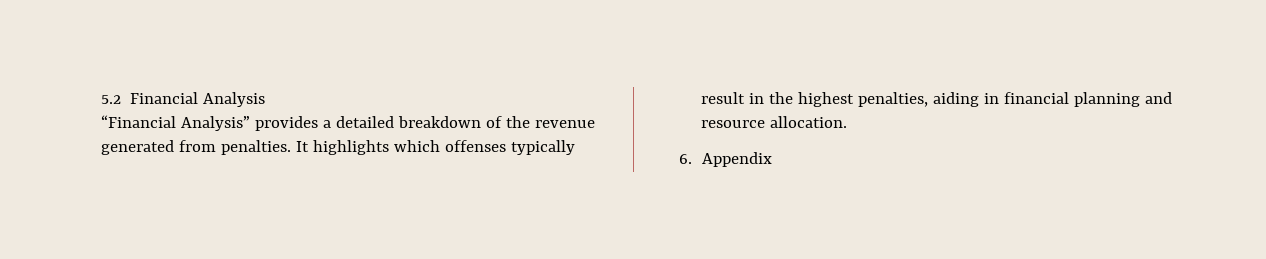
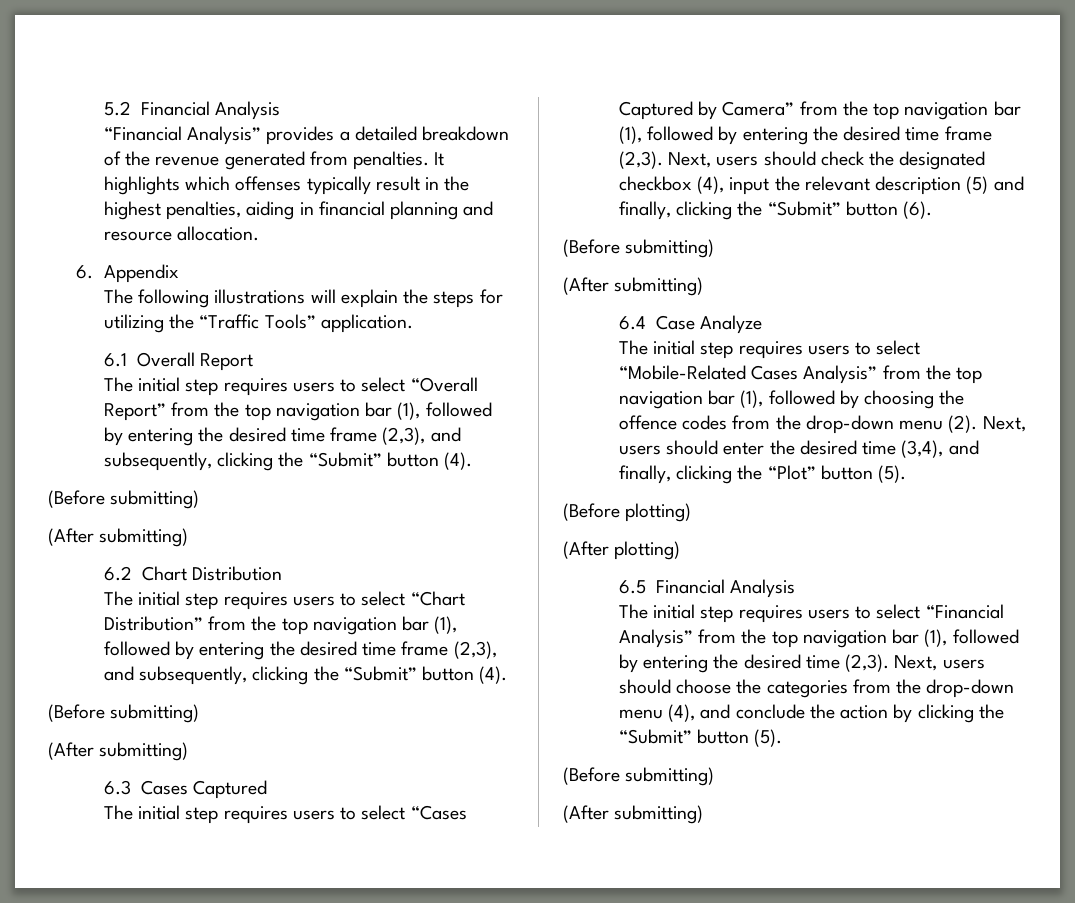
(772, 159) none -> [103,289,503,308] [103,314,413,333] [103,352,253,371] [103,377,478,396] [103,402,492,421] [103,427,461,446] [103,452,473,471] [48,490,200,509] [48,528,189,547] [103,566,282,581] [103,591,465,610] [103,616,458,635] [103,641,497,660] [103,666,508,685] [48,704,200,723] [48,742,189,761] [103,780,267,799] [103,805,467,824] [618,101,1021,120] [618,126,992,145] [618,151,986,170] [618,176,1024,195] [618,201,933,220] [563,239,715,258] [563,277,704,296] [618,315,762,334] [618,340,921,359] [618,365,983,384] [618,390,965,409] [618,415,1026,434] [618,440,979,458] [618,465,907,484] [563,503,692,522] [563,541,681,560] [618,579,795,598] [618,604,1004,623] [618,629,1019,648] [618,654,985,673] [618,679,1015,698] [618,704,1004,723] [618,729,783,747] [563,767,715,786] [563,805,704,824] // The following illustrations will explain the steps for utilizing the “Traffic Tools” application. // 6.1 Overall Report // The initial step requires users to select “Overall Report” from the top navigation bar (1), followed by entering the desired time frame (2,3), and subsequently, clicking the “Submit” button (4). // (Before submitting) // (After submitting) // 6.2 Chart Distribution // The initial step requires users to select “Chart Distribution” from the top navigation bar (1), followed by entering the desired time frame (2,3), and subsequently, clicking the “Submit” button (4). // (Before submitting) // (After submitting) // 6.3 Cases Captured // The initial step requires users to select “Cases Captured by Camera” from the top navigation bar (1), followed by entering the desired time frame (2,3). Next, users should check the designated checkbox (4), input the relevant description (5) and finally, clicking the “Submit” button (6). // (Before submitting) // (After submitting) // 6.4 Case Analyze // The initial step requires users to select “Mobile-Related Cases Analysis” from the top navigation bar (1), followed by choosing the offence codes from the drop-down menu (2). Next, users should enter the desired time (3,4), and finally, clicking the “Plot” button (5). // (Before plotting) // (After plotting) // 6.5 Financial Analysis // The initial step requires users to select “Financial Analysis” from the top navigation bar (1), followed by entering the desired time (2,3). Next, users should choose the categories from the drop-down menu (4), and conclude the action by clicking the “Submit” button (5). // (Before submitting) // (After submitting)

